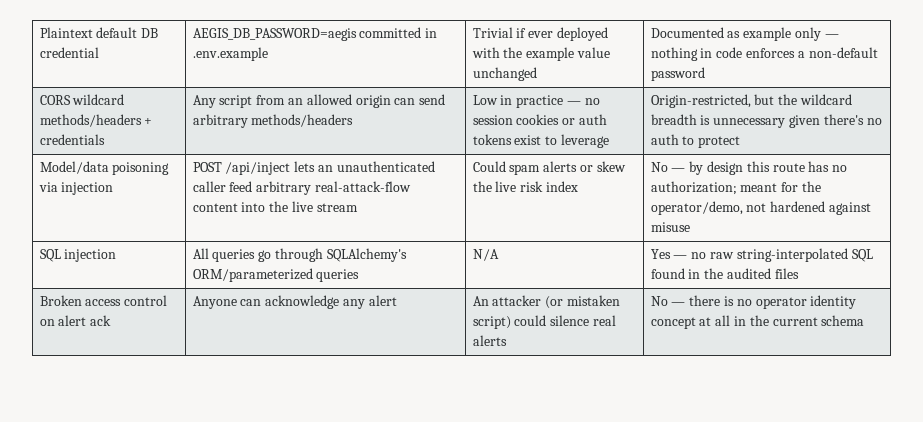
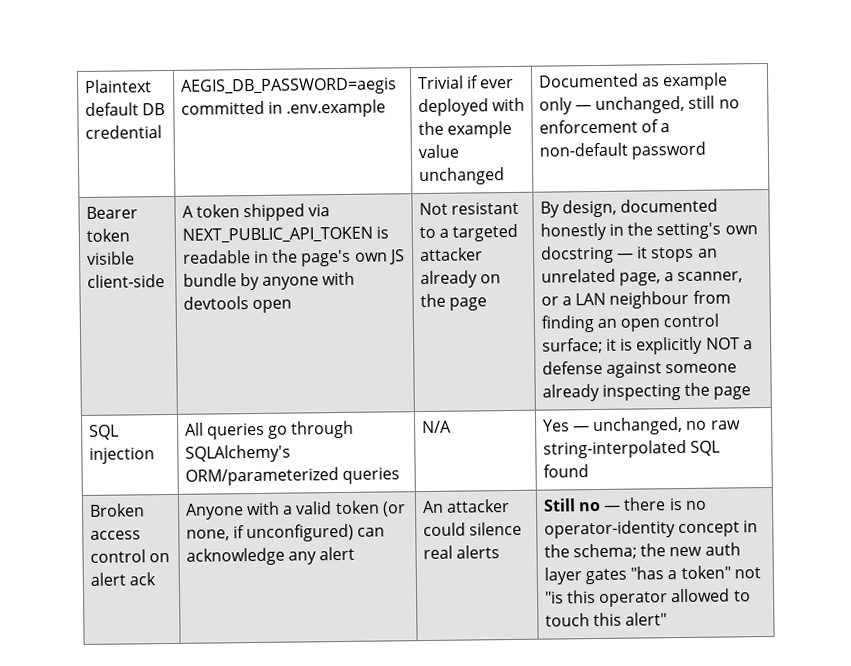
[650,47,878,61] [650,67,705,81] [39,94,125,105] [39,114,153,127] [39,134,105,145] [192,94,446,108] [192,114,354,128] [472,95,600,108] [472,114,608,125] [472,134,610,148] [650,94,853,108] [650,114,882,128] [650,134,741,148] [39,161,170,175] [38,182,114,195] [192,161,435,175] [192,181,412,195] [192,201,358,212] [472,161,626,175] [472,181,579,192] [650,161,848,175] [650,181,822,195] [650,201,872,215] [650,222,690,232] nothing in code enforces a non-default password // CORS wildcard methods/headers + credentials | Any script from an allowed origin can send arbitrary methods/headers | Low in practice — no session cookies or auth tokens exist to leverage | Origin-restricted, but the wildcard breadth is unnecessary given there's no auth to protect // Model/data poisoning via injection | POST /api/inject lets an unauthenticated caller feed arbitrary real-attack-flow content into the live stream | Could spam alerts or skew the live risk index | No — by design this route has no authorization; meant for the operator/demo, not hardened against misuse -> [595,95,740,114] [538,119,671,134] [538,141,706,160] [85,206,138,219] [85,228,130,242] [86,251,135,265] [86,274,165,288] [181,203,331,222] [181,226,389,244] [182,249,405,267] [182,271,356,291] [182,296,292,314] [418,201,519,216] [418,223,519,242] [419,247,483,262] [419,270,501,289] [419,293,487,311] [539,198,719,218] [539,222,758,241] [539,245,718,264] [540,268,744,286] [540,290,731,309] [540,313,720,333] [541,336,753,355] [541,360,738,378] [541,382,752,402] unchanged, still no enforcement of a non-default password // Bearer token visible client-side | A token shipped via NEXT_PUBLIC_API_TOKEN is readable in the page's own JS bundle by anyone with devtools open | Not resistant to a targeted attacker already on the page | By design, documented honestly in the setting's own docstring — it stops an unrelated page, a scanner, or a LAN neighbour from finding an open control surface; it is explicitly NOT a defense against someone already inspecting the page
(688, 257) none -> [593,416,684,436] unchanged,
[688,268,799,279] in the audited files -> (589, 471) none
(237, 302) none -> [245,500,406,517] [185,523,355,543] with a valid token (or none, if unconfigured)
[545,295,621,309] [472,316,511,329] (or mistaken script) -> (510, 506) none
[650,296,668,306] No -> [542,498,601,512] Still no
[755,295,857,309] [650,315,865,329] operator identity concept at all in the current schema -> [543,520,759,539] [543,542,741,560] [543,565,761,585] [544,588,751,607] [544,612,668,627] operator-identity concept in the schema; the new auth layer gates "has a token" not "is this operator allowed to touch this alert"

